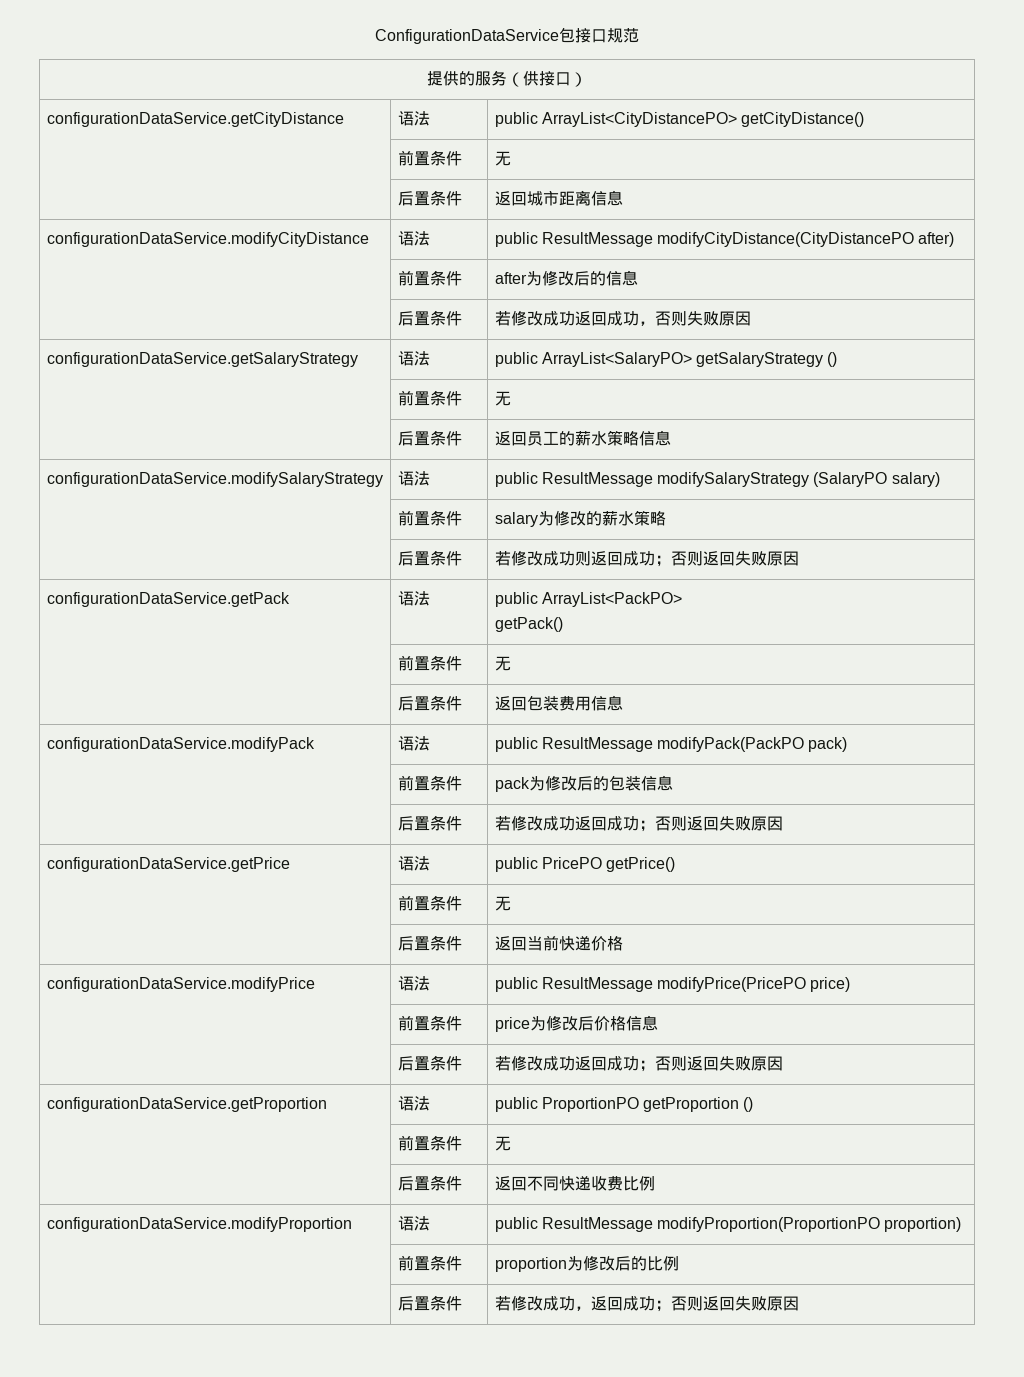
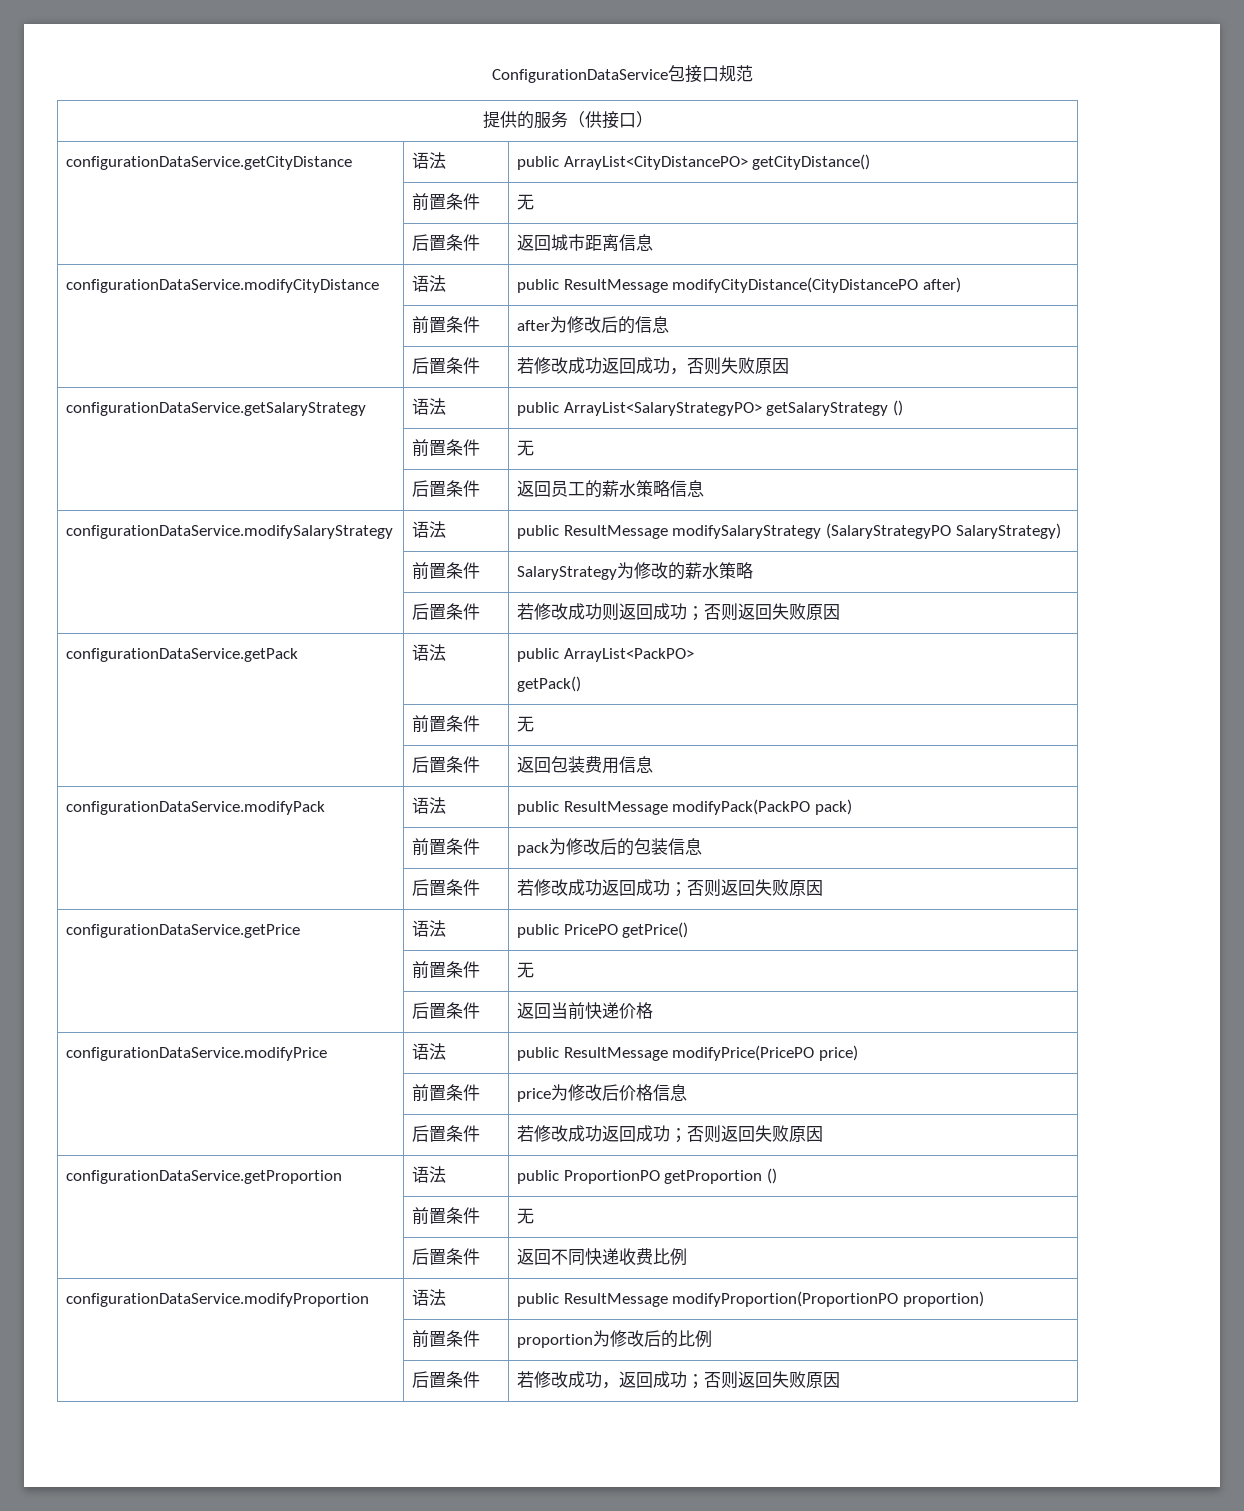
[541,352,692,367] ArrayList<SalaryPO> -> [563,402,762,416] ArrayList<SalaryStrategyPO>
[813,472,940,487] [397,510,462,526] [494,512,538,527] (SalaryPO salary) // | 前置条件 | salary -> [826,523,1061,539] [412,562,481,580] [517,566,618,580] (SalaryStrategyPO SalaryStrategy) // | 前置条件 | SalaryStrategy

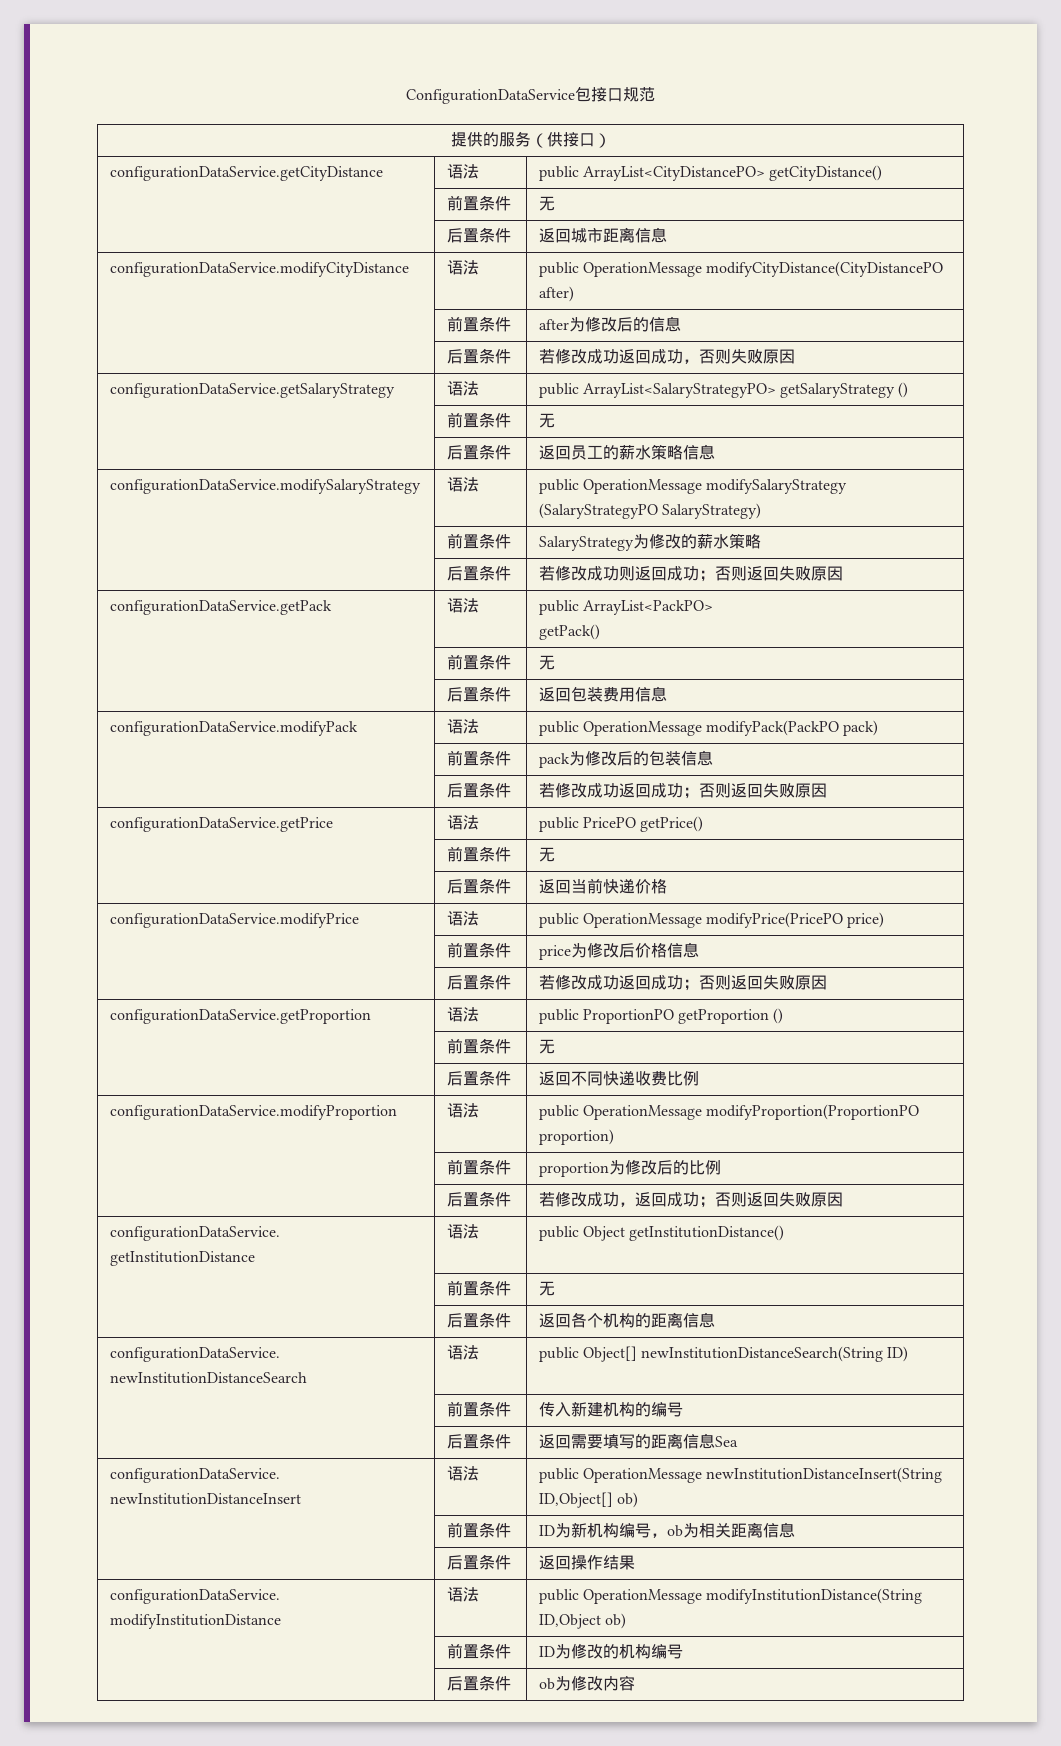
[563,279,668,293] ResultMessage -> [582,262,702,277] OperationMessage
[563,525,668,539] ResultMessage -> [582,479,702,494] OperationMessage
[563,801,668,815] ResultMessage -> [582,721,702,736] OperationMessage
[563,1047,668,1061] ResultMessage -> [582,913,702,928] OperationMessage
[563,1293,668,1307] ResultMessage -> [582,1105,702,1120] OperationMessage
(841, 1380) none -> [109,1226,280,1241] [109,1251,255,1266] [446,1224,479,1239] [538,1225,785,1241] [446,1280,511,1296] [538,1281,555,1296] [446,1312,511,1328] [538,1312,715,1328] [109,1347,280,1362] [109,1372,307,1384] [446,1345,479,1360] [538,1346,909,1362] [446,1401,511,1417] [538,1401,683,1417] [446,1433,511,1449] [538,1433,738,1449] [109,1468,280,1483] [109,1493,301,1505] [446,1466,479,1481] [538,1467,943,1483] [538,1492,638,1508] [446,1522,511,1538] [538,1522,795,1538] [446,1554,511,1570] [538,1555,635,1570] [109,1589,280,1604] [109,1614,281,1629] [446,1587,479,1602] [538,1588,923,1604] [538,1613,626,1629] [446,1643,511,1659] [538,1643,683,1659] [446,1675,511,1691] [538,1675,635,1691] // configurationDataService. getInstitutionDistance | 语法 | public Object getInstitutionDistance() // | 前置条件 | 无 // | 后置条件 | 返回各个机构的距离信息 // configurationDataService. newInstitutionDistanceSearch | 语法 | public Object[] newInstitutionDistanceSearch(String ID) // | 前置条件 | 传入新建机构的编号 // | 后置条件 | 返回需要填写的距离信息Sea // configurationDataService. newInstitutionDistanceInsert | 语法 | public OperationMessage newInstitutionDistanceInsert(String ID,Object[] ob) // | 前置条件 | ID为新机构编号，ob为相关距离信息 // | 后置条件 | 返回操作结果 // configurationDataService. modifyInstitutionDistance | 语法 | public OperationMessage modifyInstitutionDistance(String ID,Object ob) // | 前置条件 | ID为修改的机构编号 // | 后置条件 | ob为修改内容

